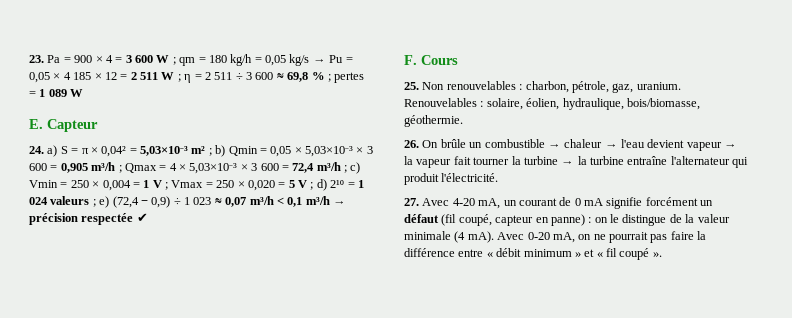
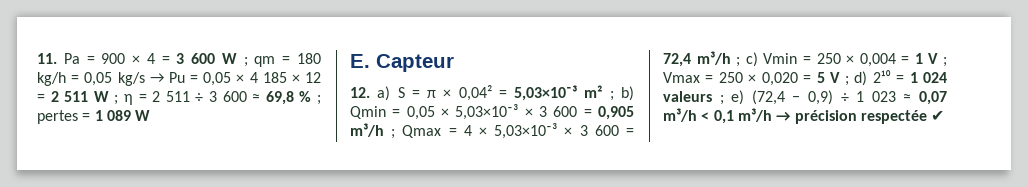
[29,55,44,63] 23. -> [37,53,57,64] 11.
[29,146,44,154] 24. -> [350,87,370,98] 12.
[404,55,458,65] [404,81,681,93] [404,98,700,110] [404,115,463,127] [404,139,738,151] [404,156,749,168] [404,173,499,185] [404,197,714,209] [404,214,730,226] [404,231,707,243] [404,248,662,260] // F. Cours // 25. Non renouvelables : charbon, pétrole, gaz, uranium. Renouvelables : solaire, éolien, hydraulique, bois/biomasse, géothermie. // 26. On brûle un combustible → chaleur → l'eau devient vapeur → la vapeur fait tourner la turbine → la turbine entraîne l'alternateur qui produit l'électricité. // 27. Avec 4-20 mA, un courant de 0 mA signifie forcément un défaut (fil coupé, capteur en panne) : on le distingue de la valeur minimale (4 mA). Avec 0-20 mA, on ne pourrait pas faire la différence entre « débit minimum » et « fil coupé ». -> (945, 115) none

